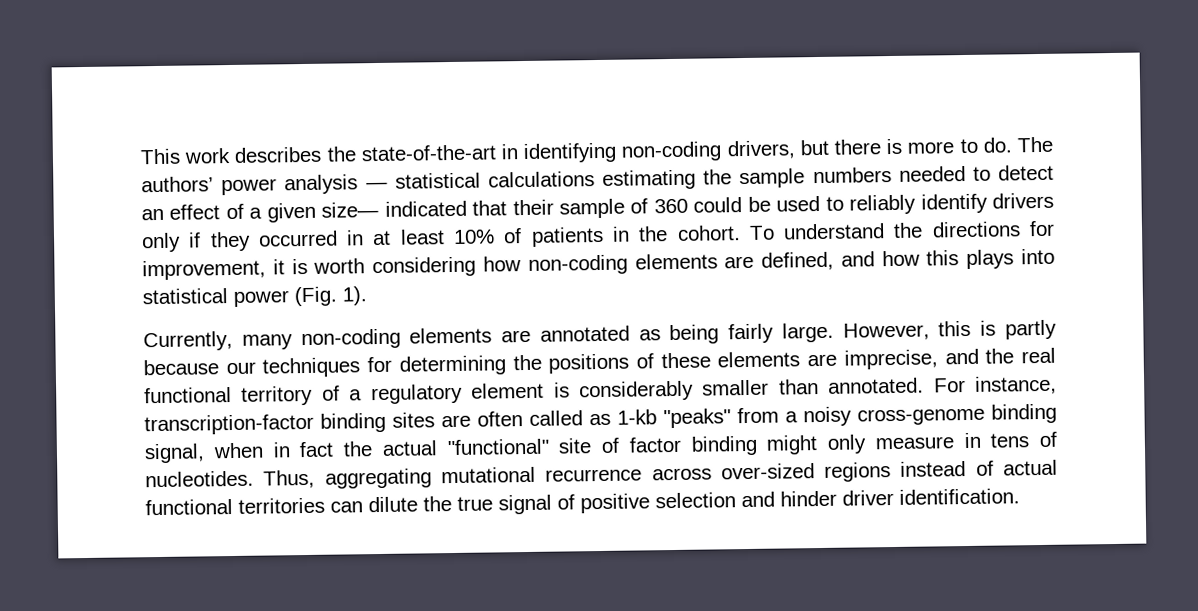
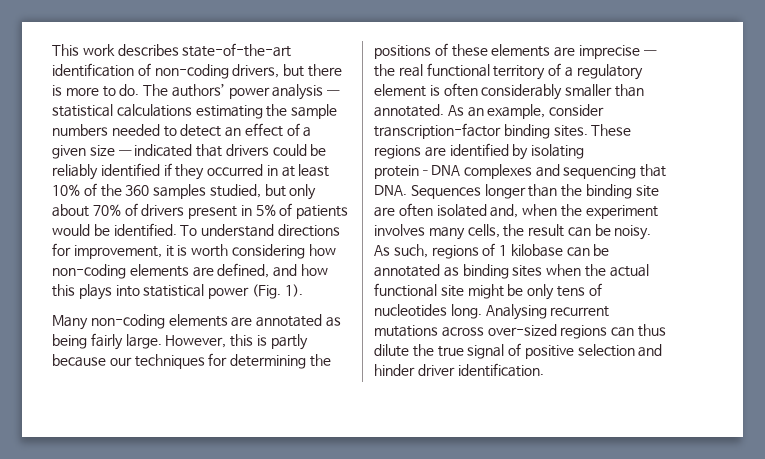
[326,142,618,164] the state-of-the-art in identifying -> [182,43,292,57] [52,63,151,77] state-of-the-art identification of
[321,192,1054,219] [141,232,181,253] size— indicated that their sample of 360 could be used to reliably identify drivers only -> [89,144,327,157] [52,163,160,180] size — indicated that drivers could be reliably identified
[530,225,741,247] patients in the cohort. -> [100,184,317,200] [52,203,349,219] [52,223,177,237] the 360 samples studied, but only about 70% of drivers present in 5% of patients would be identified.
[893,222,924,238] the -> (275, 230) none
[143,330,293,352] Currently, many -> [52,315,88,330] Many
[843,348,979,370] imprecise, and -> [578,45,657,59] imprecise —
(570, 390) none -> [443,83,478,97] often
[933,375,1057,395] [144,403,1057,436] [144,431,1057,464] [145,459,1058,489] [145,497,363,516] For instance, transcription-factor binding sites are often called as 1-kb "peaks" from a noisy cross-genome binding signal, when in fact the actual "functional" site of factor binding might only measure in tens of nucleotides. Thus, aggregating mutational recurrence across over-sized regions instead of actual functional territories can -> [447,104,605,119] [374,123,632,139] [374,143,585,160] [374,164,667,179] [374,184,659,199] [374,203,658,219] [374,224,652,240] [374,243,610,259] [374,264,649,279] [374,283,602,300] [374,304,610,320] [374,324,666,339] As an example, consider transcription-factor binding sites. These regions are identified by isolating protein–DNA complexes and sequencing that DNA. Sequences longer than the binding site are often isolated and, when the experiment involves many cells, the result can be noisy. As such, regions of 1 kilobase can be annotated as binding sites when the actual functional site might be only tens of nucleotides long. Analysing recurrent mutations across over-sized regions can thus

